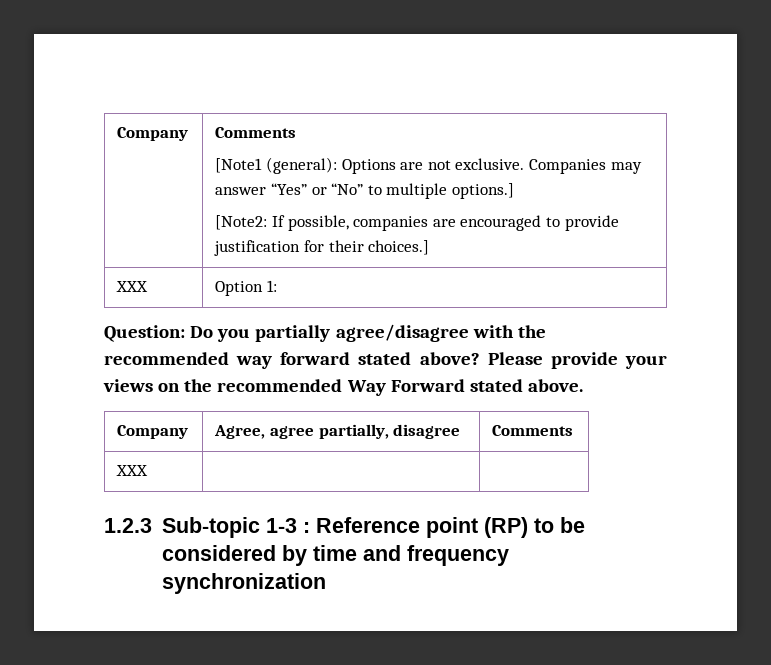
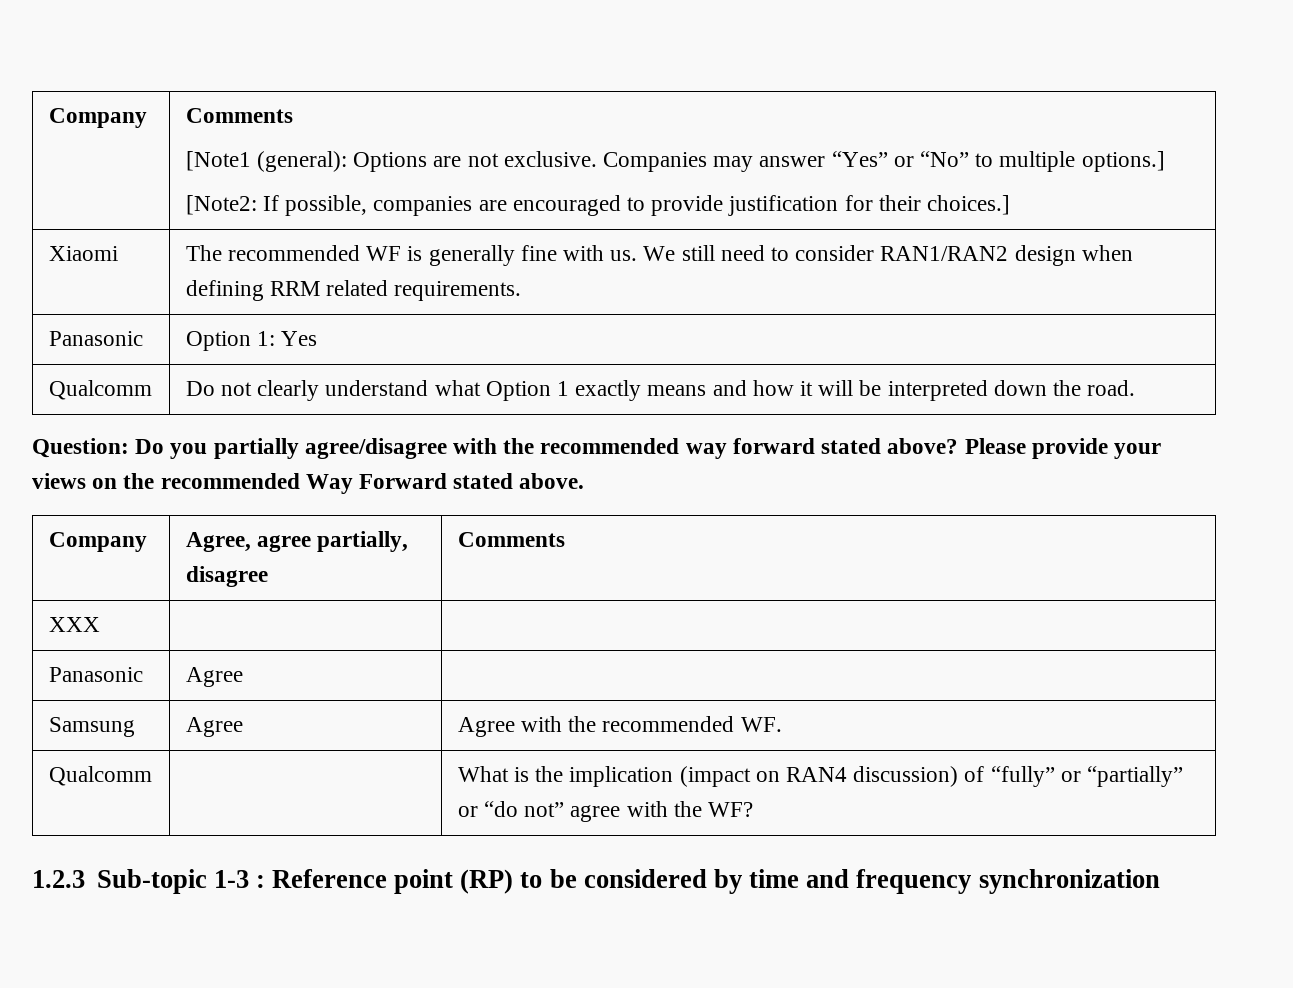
[116,281,149,292] [215,280,278,296] XXX | Option 1: -> [48,246,118,261] [185,245,1133,266] [185,280,522,301] [48,331,143,346] [185,331,318,351] [48,380,152,400] [185,380,1136,401] Xiaomi | The recommended WF is generally fine with us. We still need to consider RAN1/RAN2 design when defining RRM related requirements. // Panasonic | Option 1: Yes // Qualcomm | Do not clearly understand what Option 1 exactly means and how it will be interpreted down the road.
(149, 470) none -> [48,667,143,682] [185,667,243,687] [48,717,135,737] [185,717,243,737] [457,716,782,737] [48,766,152,786] [457,766,1183,787] [457,801,753,822] // Panasonic | Agree | // Samsung | Agree | Agree with the recommended WF. // Qualcomm | | What is the implication (impact on RAN4 discussion) of “fully” or “partially” or “do not” agree with the WF?

